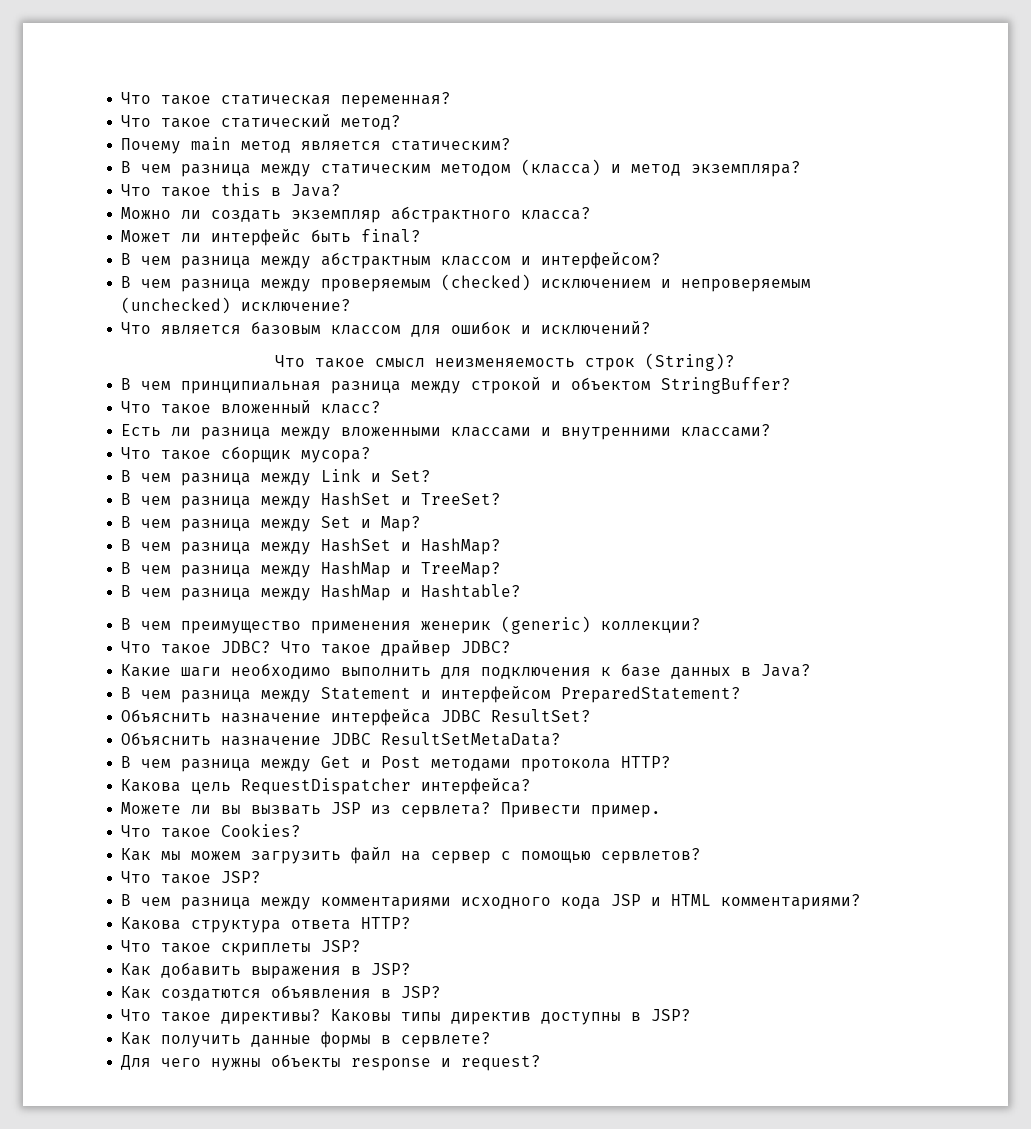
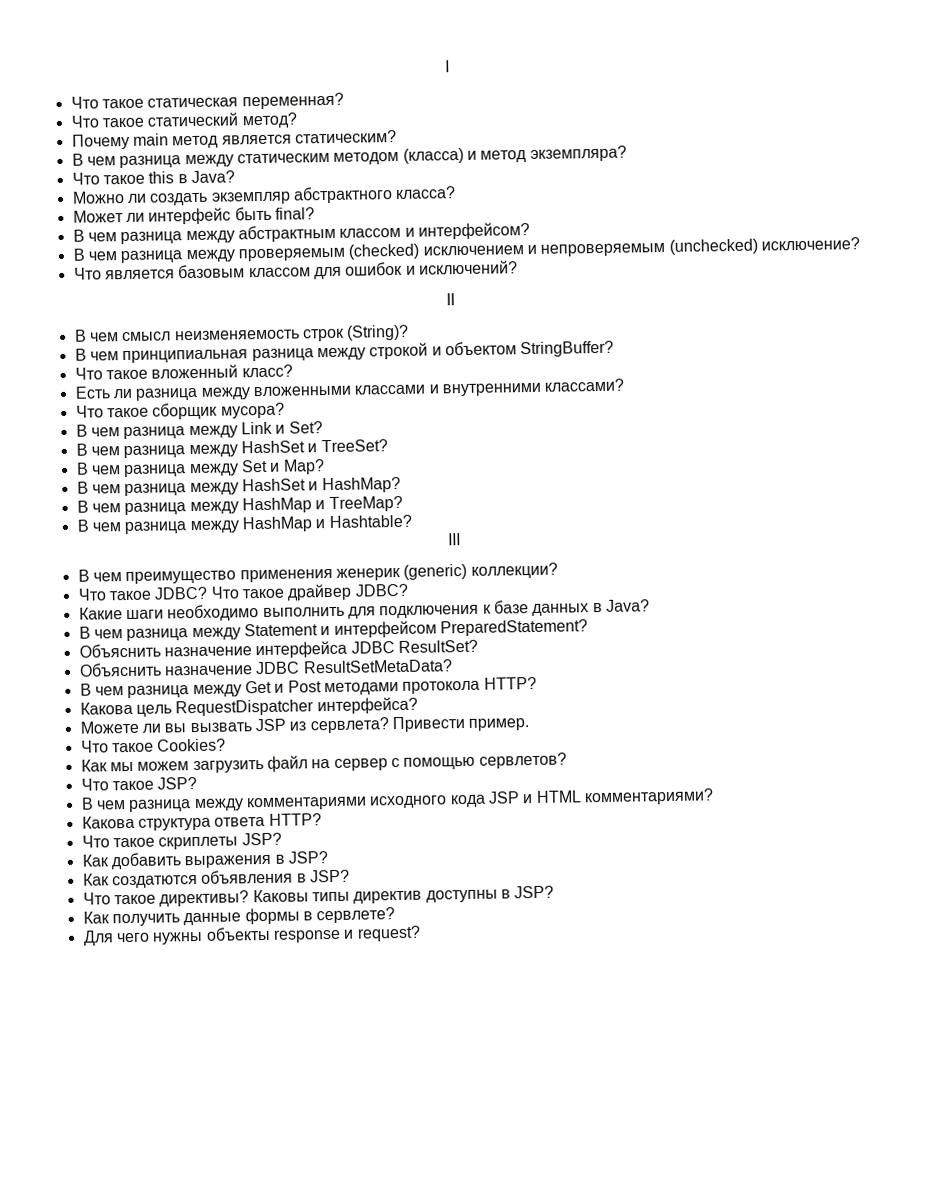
(120, 98) none -> [444,60,450,73] I //
[274,355,365,368] Что такое -> [445,293,455,306] [73,329,120,342] II // В чем
(521, 591) none -> [447,533,461,546] // III

